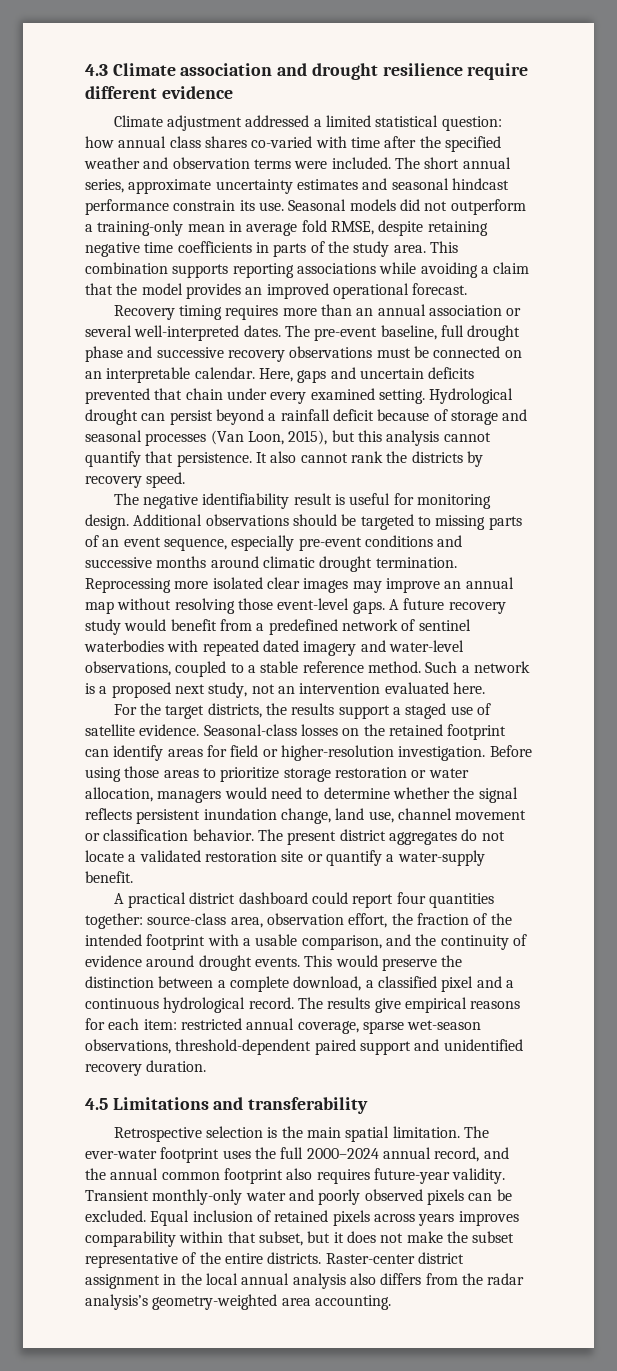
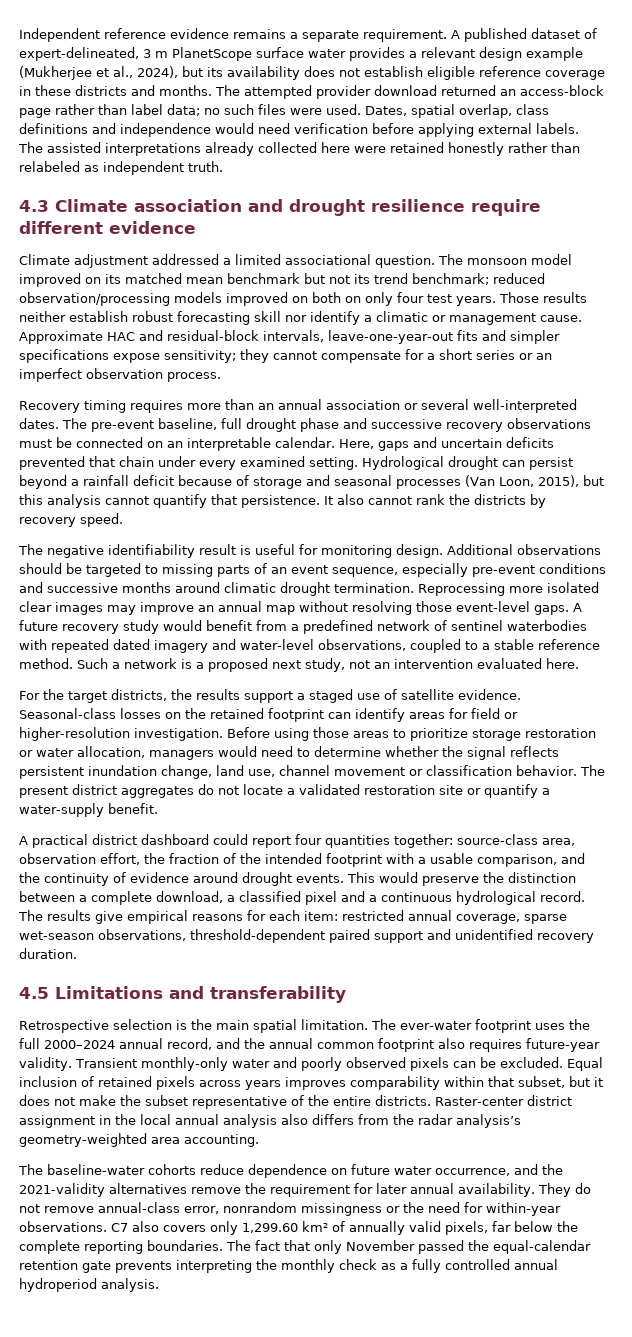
(85, 70) none -> [19,28,597,42] [19,47,583,61] [19,66,605,80] [19,85,604,99] [19,104,549,118] [19,123,579,137] [18,142,580,156] [19,161,223,175] Independent reference evidence remains a separate requirement. A published dataset of expert-delineated, 3 m PlanetScope surface water provides a relevant design example (Mukherjee et al., 2024), but its availability does not establish eligible reference coverage in these districts and months. The attempted provider download returned an access-block page rather than label data; no such files were used. Dates, spatial overlap, class definitions and independence would need verification before applying external labels. The assisted interpretations already collected here were retained honestly rather than relabeled as independent truth. //
[375,115,502,131] [85,136,501,152] [84,157,511,169] [85,178,509,194] [85,199,526,215] [85,220,488,236] [85,241,458,257] [85,262,530,278] [85,283,468,299] statistical question: how annual class shares co-varied with time after the specified weather and observation terms were included. The short annual series, approximate uncertainty estimates and seasonal hindcast performance constrain its use. Seasonal models did not outperform a training-only mean in average fold RMSE, despite retaining negative time coefficients in parts of the study area. This combination supports reporting associations while avoiding a claim that the model provides an improved operational forecast. -> [285,254,572,268] [19,273,545,287] [19,292,587,306] [19,311,582,325] [19,330,560,344] [19,349,552,363] [19,368,221,382] associational question. The monsoon model improved on its matched mean benchmark but not its trend benchmark; reduced observation/processing models improved on both on only four test years. Those results neither establish robust forecasting skill nor identify a climatic or management cause. Approximate HAC and residual-block intervals, leave-one-year-out fits and simpler specifications expose sensitivity; they cannot compensate for a short series or an imperfect observation process.
(391, 1302) none -> [18,1164,563,1178] [19,1183,591,1197] [19,1202,561,1216] [19,1221,578,1235] [19,1240,591,1254] [19,1259,558,1273] [19,1278,159,1292] // The baseline-water cohorts reduce dependence on future water occurrence, and the 2021-validity alternatives remove the requirement for later annual availability. They do not remove annual-class error, nonrandom missingness or the need for within-year observations. C7 also covers only 1,299.60 km² of annually valid pixels, far below the complete reporting boundaries. The fact that only November passed the equal-calendar retention gate prevents interpreting the monthly check as a fully controlled annual hydroperiod analysis.

